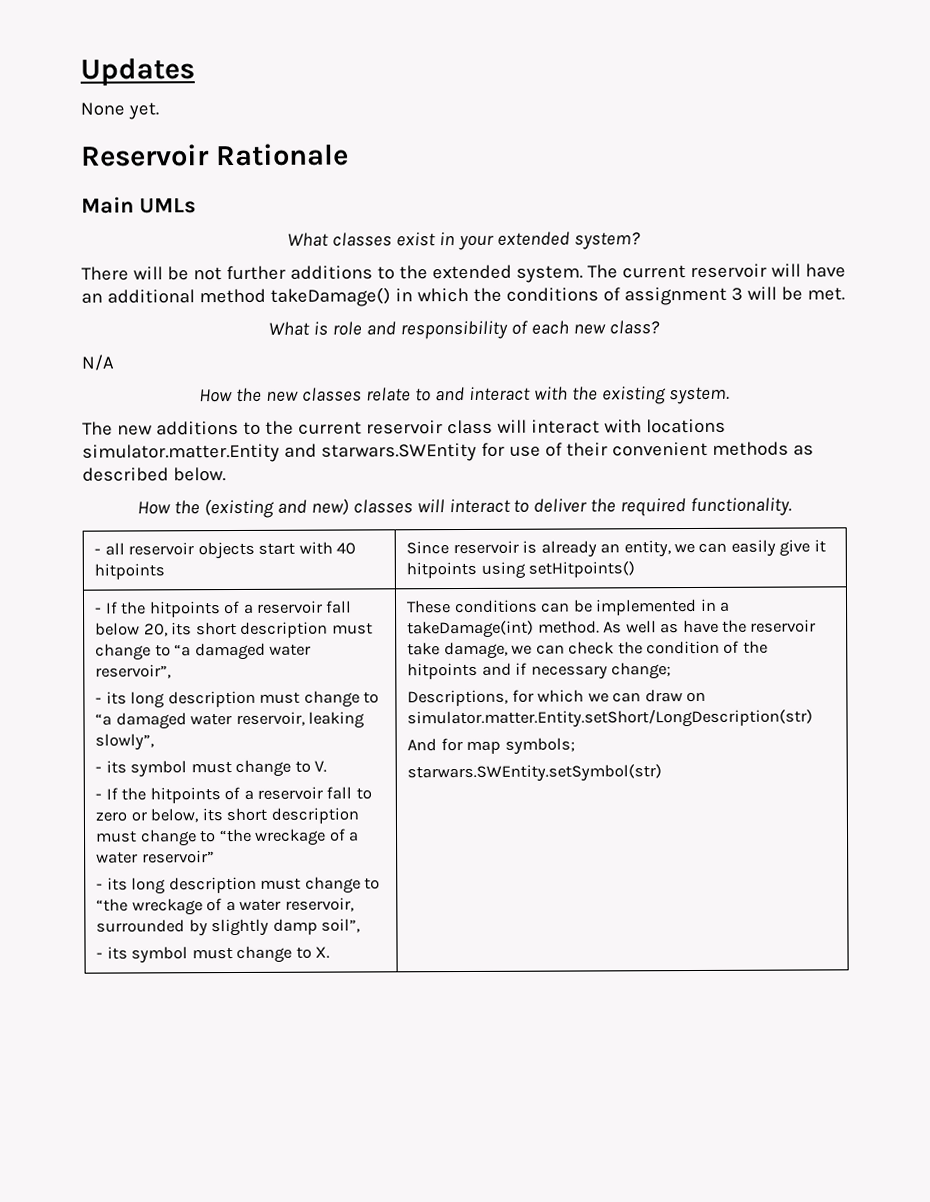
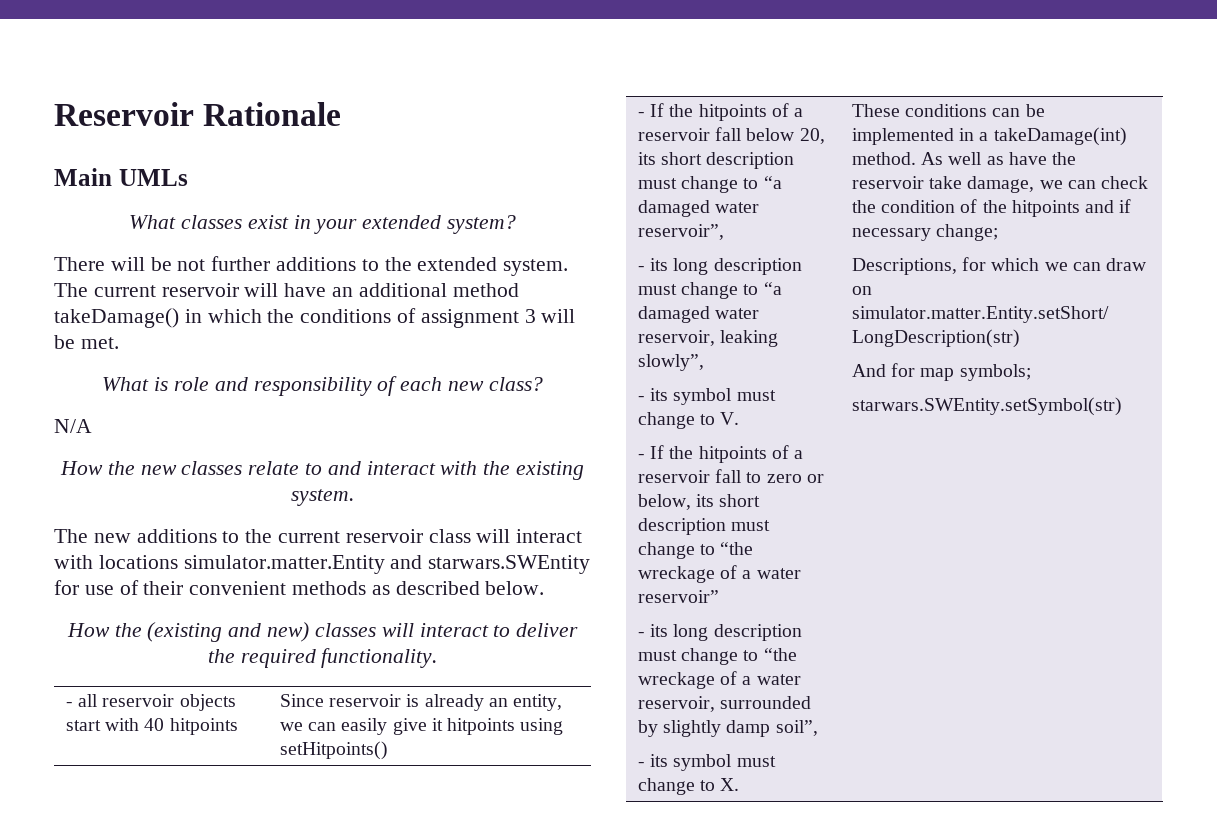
[80,58,195,86] [80,102,159,120] Updates // None yet. // -> (54, 114) none

